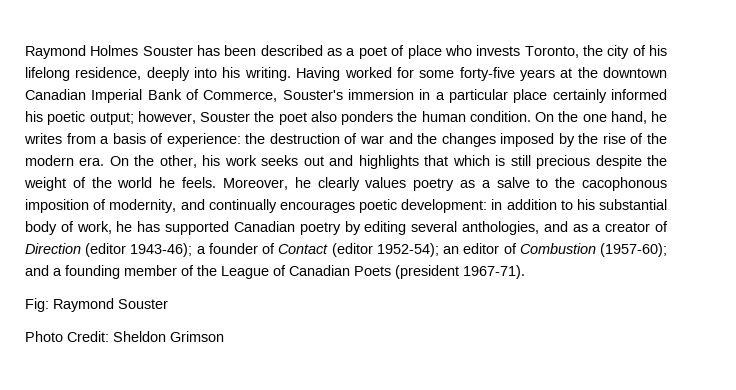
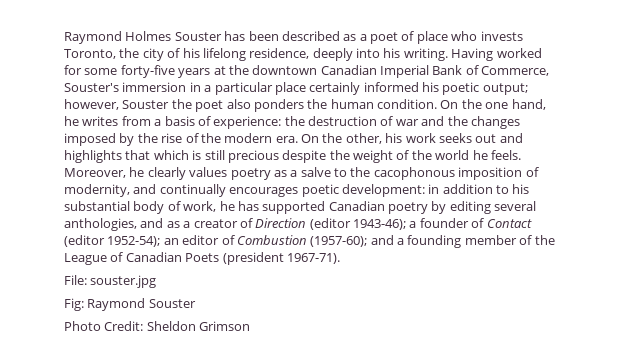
(525, 272) none -> [64,275,157,288] // File: souster.jpg

